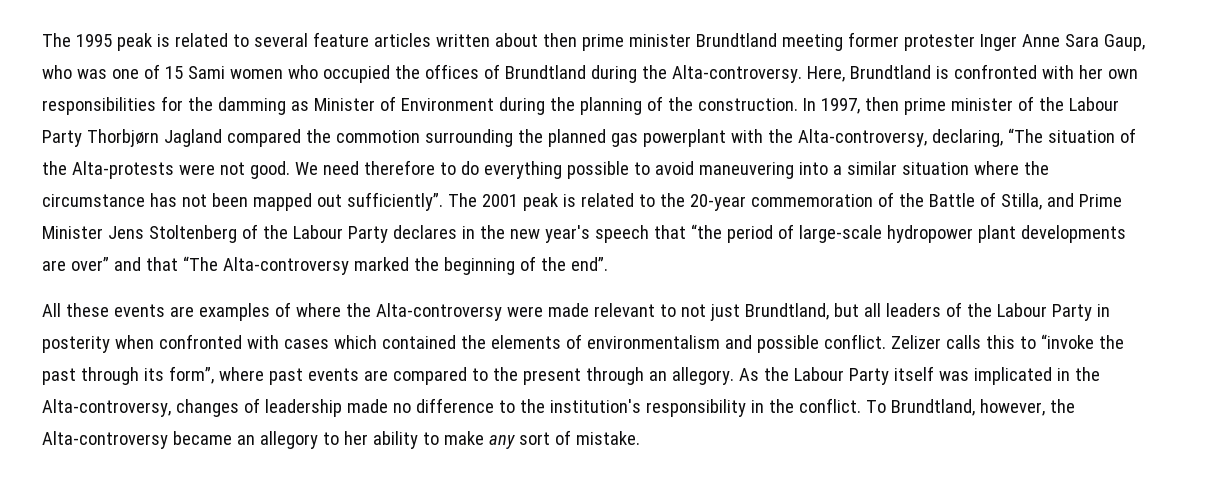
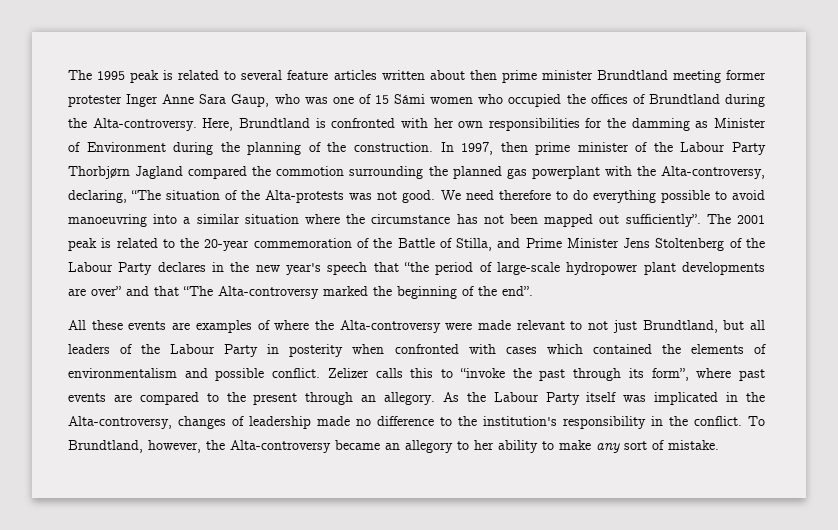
[187,66,225,79] Sami -> [394,94,426,104] Sámi
[178,164,215,175] were -> [349,193,373,200] was
[698,162,794,179] maneuvering -> [68,214,147,227] manoeuvring

